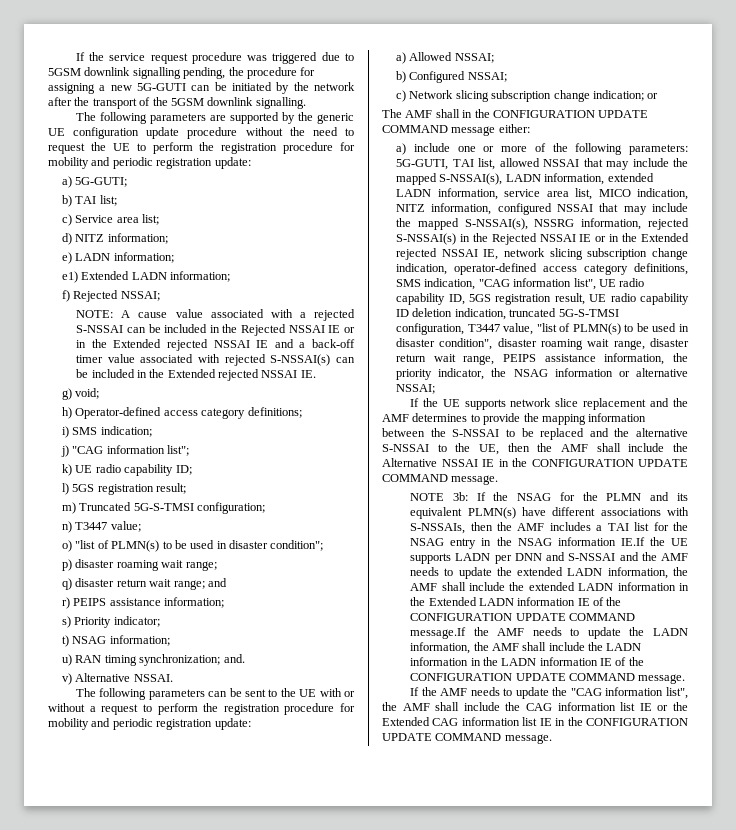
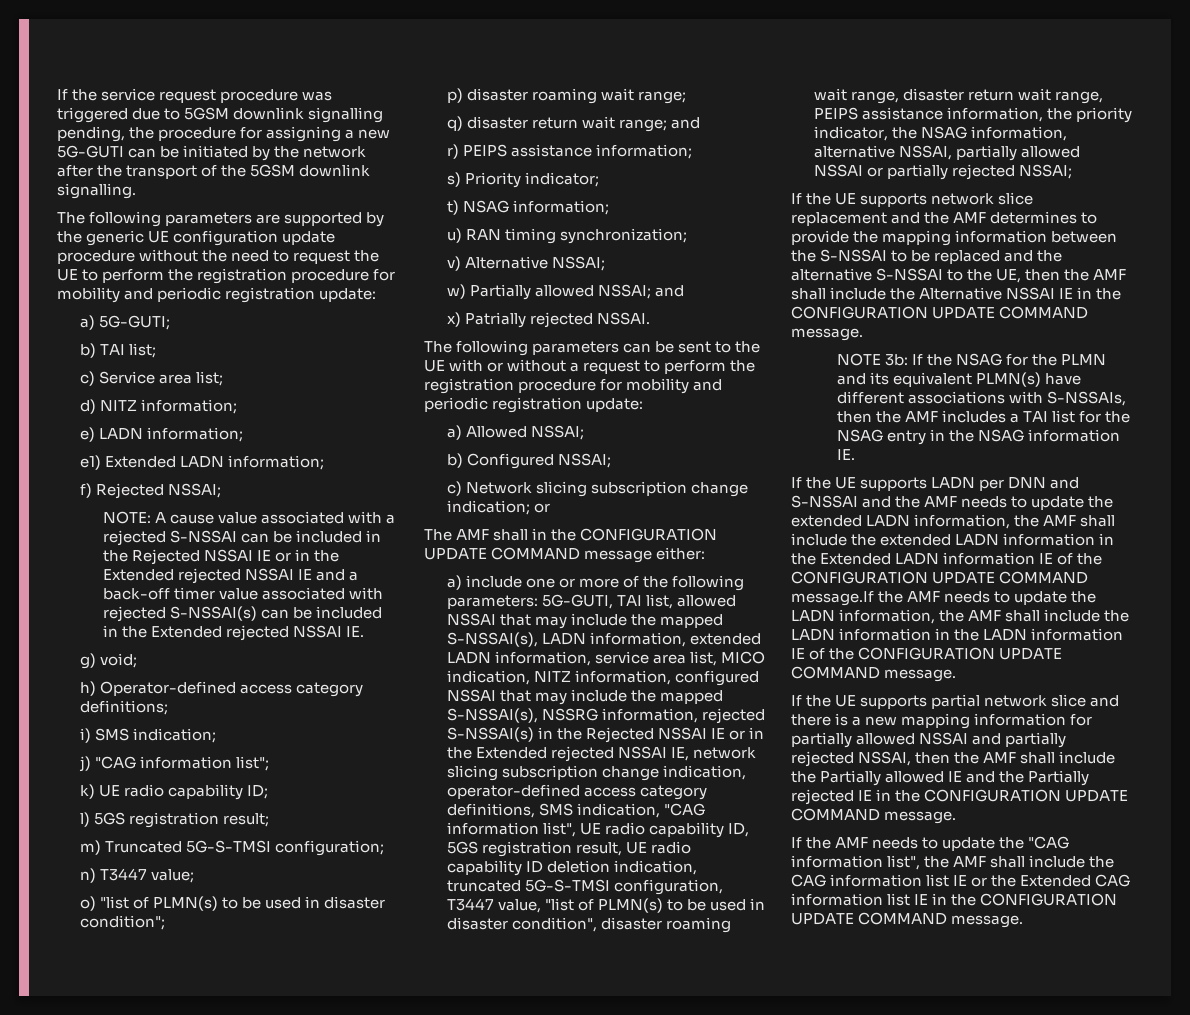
[223,654,245,663] and. -> (688, 236) none
(131, 677) none -> [552,256,606,271] [447,284,685,300] [447,312,594,328] NSSAI; // w) Partially allowed NSSAI; and // x) Patrially rejected
[554,368,688,377] information or alternative -> [971,126,1068,141] [814,145,1081,161] [814,164,1016,180] information, alternative NSSAI, partially allowed NSSAI or partially rejected
[620,537,645,546] IE.If -> [837,449,856,460] [791,477,802,488] IE. // If
(686, 679) none -> [791,694,1120,709] [791,713,1093,729] [791,732,1067,748] [791,751,1116,767] [791,770,1090,786] [791,789,1129,805] [791,808,957,824] // If the UE supports partial network slice and there is a new mapping information for partially allowed NSSAI and partially rejected NSSAI, then the AMF shall include the Partially allowed IE and the Partially rejected IE in the CONFIGURATION UPDATE COMMAND message.

